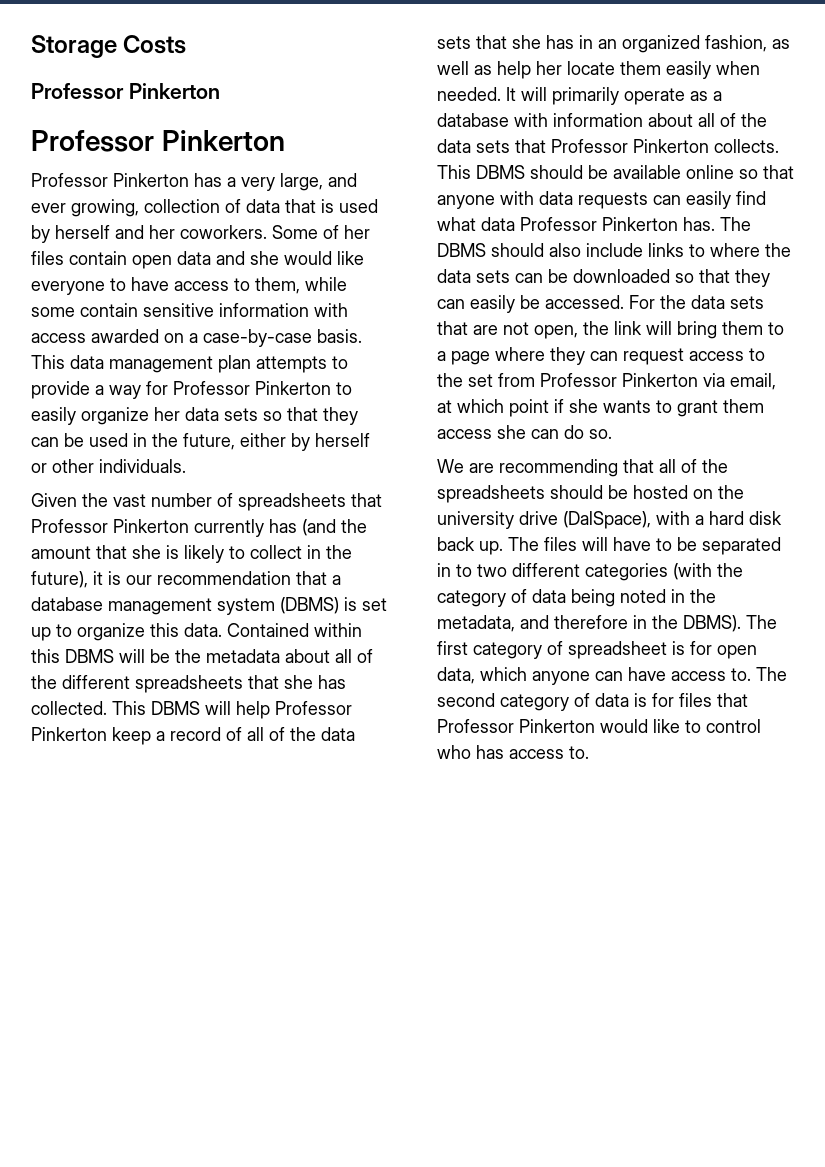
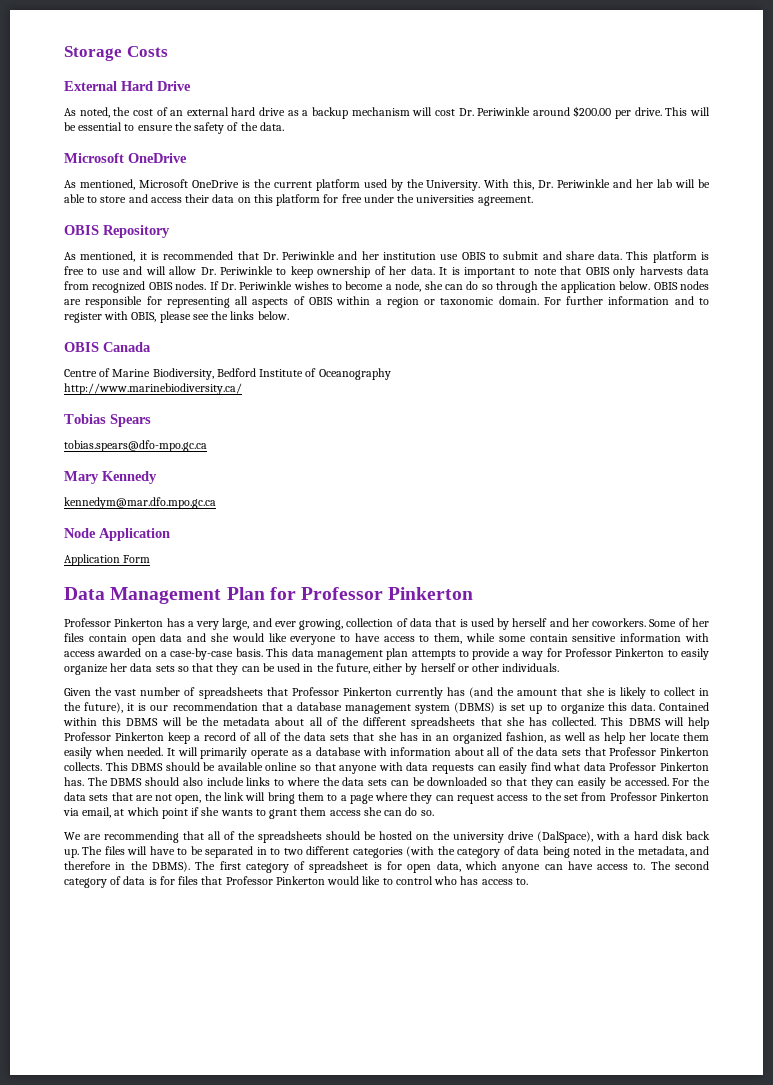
[31,83,220,99] Professor Pinkerton // -> [64,81,191,91] [64,106,710,119] [64,122,284,134] [64,153,187,163] [64,179,711,191] [64,194,533,206] [64,225,170,238] [64,251,709,263] [64,266,709,278] [64,281,709,293] [64,296,709,308] [64,311,289,323] [64,342,151,352] [64,368,391,380] [64,383,242,395] [64,414,151,427] [64,440,207,452] [64,471,157,484] [64,497,216,509] [64,528,170,541] [64,554,151,566] [64,587,296,604] External Hard Drive // As noted, the cost of an external hard drive as a backup mechanism will cost Dr. Periwinkle around $200.00 per drive. This will be essential to ensure the safety of the data. // Microsoft OneDrive // As mentioned, Microsoft OneDrive is the current platform used by the University. With this, Dr. Periwinkle and her lab will be able to store and access their data on this platform for free under the universities agreement. // OBIS Repository // As mentioned, it is recommended that Dr. Periwinkle and her institution use OBIS to submit and share data. This platform is free to use and will allow Dr. Periwinkle to keep ownership of her data. It is important to note that OBIS only harvests data from recognized OBIS nodes. If Dr. Periwinkle wishes to become a node, she can do so through the application below. OBIS nodes are responsible for representing all aspects of OBIS within a region or taxonomic domain. For further information and to register with OBIS, please see the links below. // OBIS Canada // Centre of Marine Biodiversity, Bedford Institute of Oceanography // http://www.marinebiodiversity.ca/ // Tobias Spears // tobias.spears@dfo-mpo.gc.ca // Mary Kennedy // kennedym@mar.dfo.mpo.gc.ca // Node Application // Application Form // Data Management Plan for

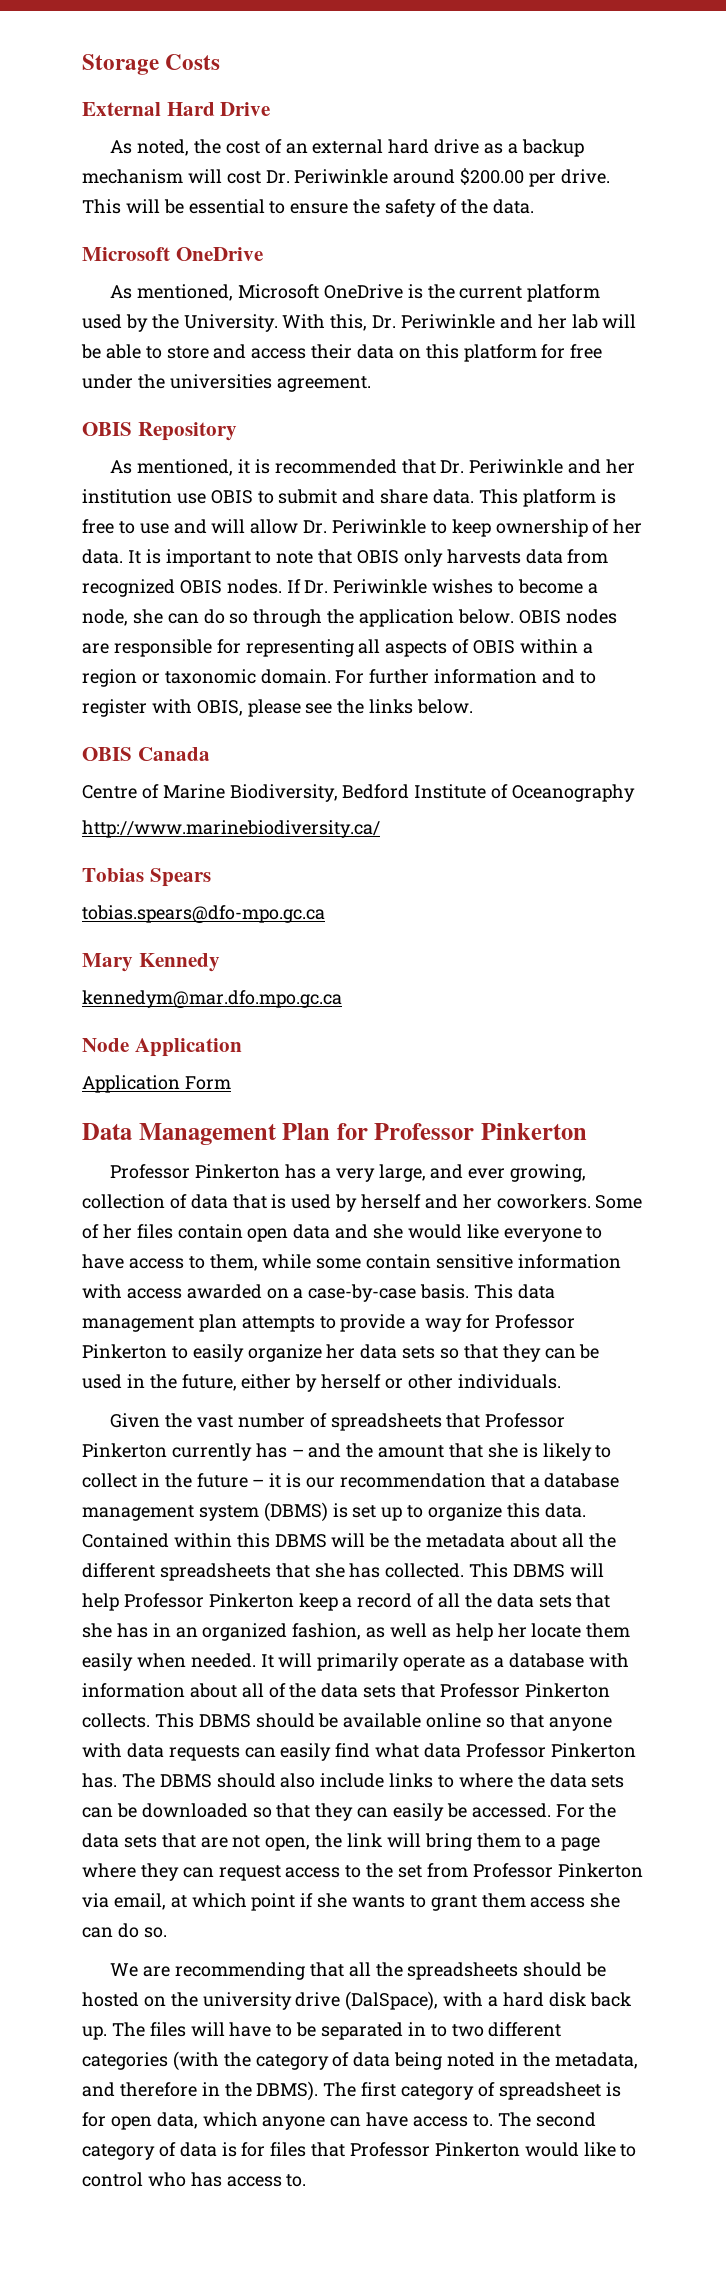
[469,687,494,698] (and -> [291,1443,342,1458] – and
[84,702,124,713] future), -> [196,1473,265,1488] future –
[326,717,338,726] of -> (584, 1540) none
[270,732,282,741] of -> (461, 1600) none
[224,831,235,840] of -> (371, 1969) none

